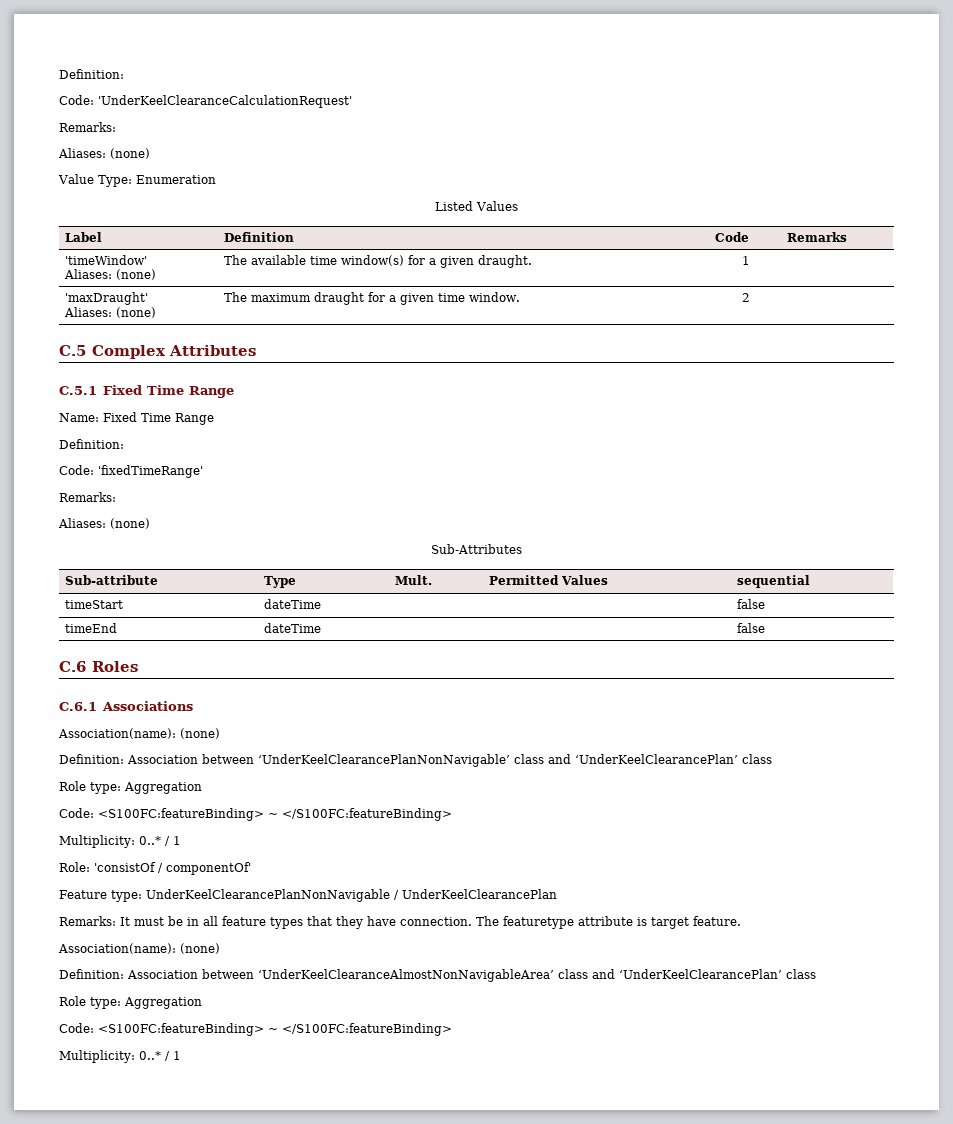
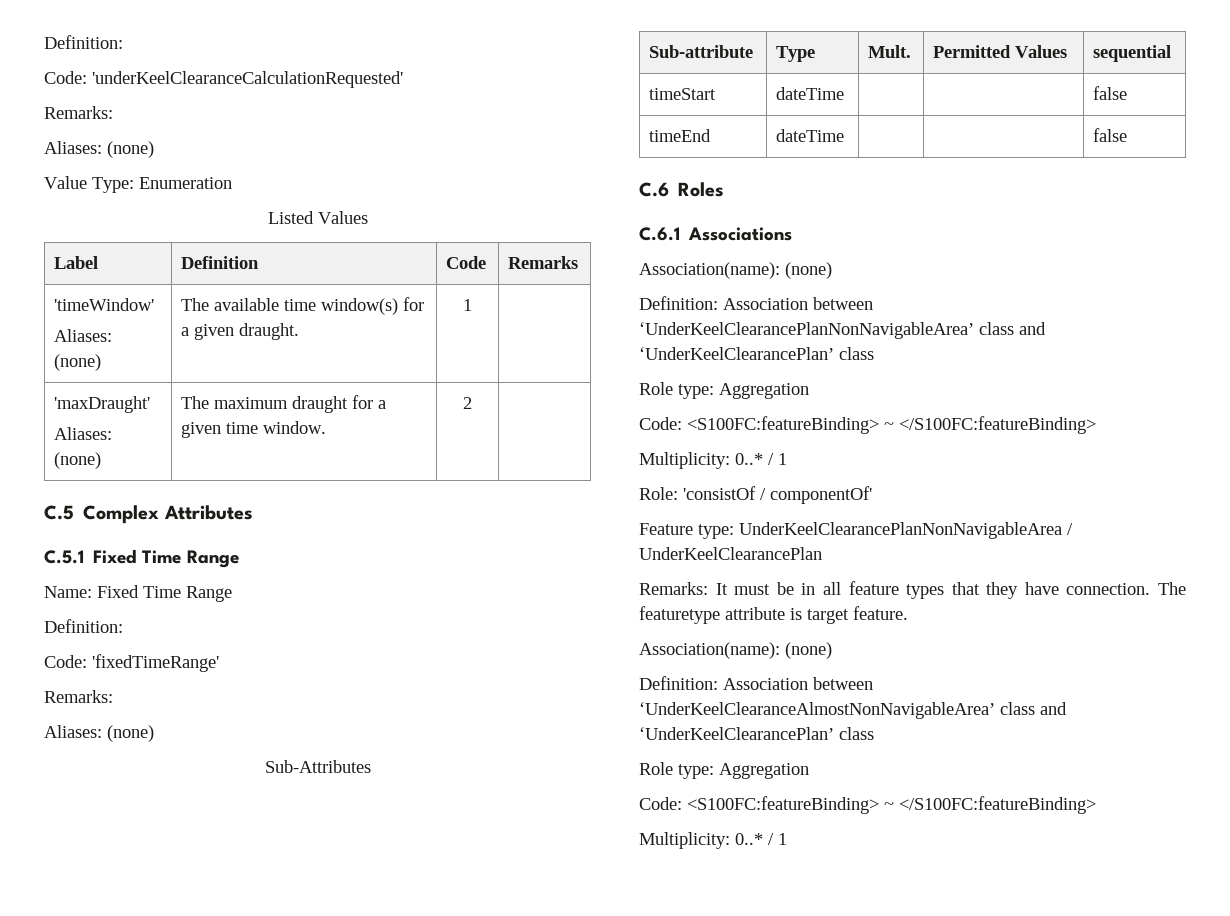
[59,69,124,79] [59,95,352,108] Definition: // Code: 'UnderKeelClearanceCalculationRequest' -> [44,35,123,49] [44,71,403,88] Definition: // Code: 'underKeelClearanceCalculationRequested'
[258,754,510,767] ‘UnderKeelClearancePlanNonNavigable’ -> [639,322,974,339] ‘UnderKeelClearancePlanNonNavigableArea’
[146,889,390,902] UnderKeelClearancePlanNonNavigable -> [739,522,1062,539] UnderKeelClearancePlanNonNavigableArea

